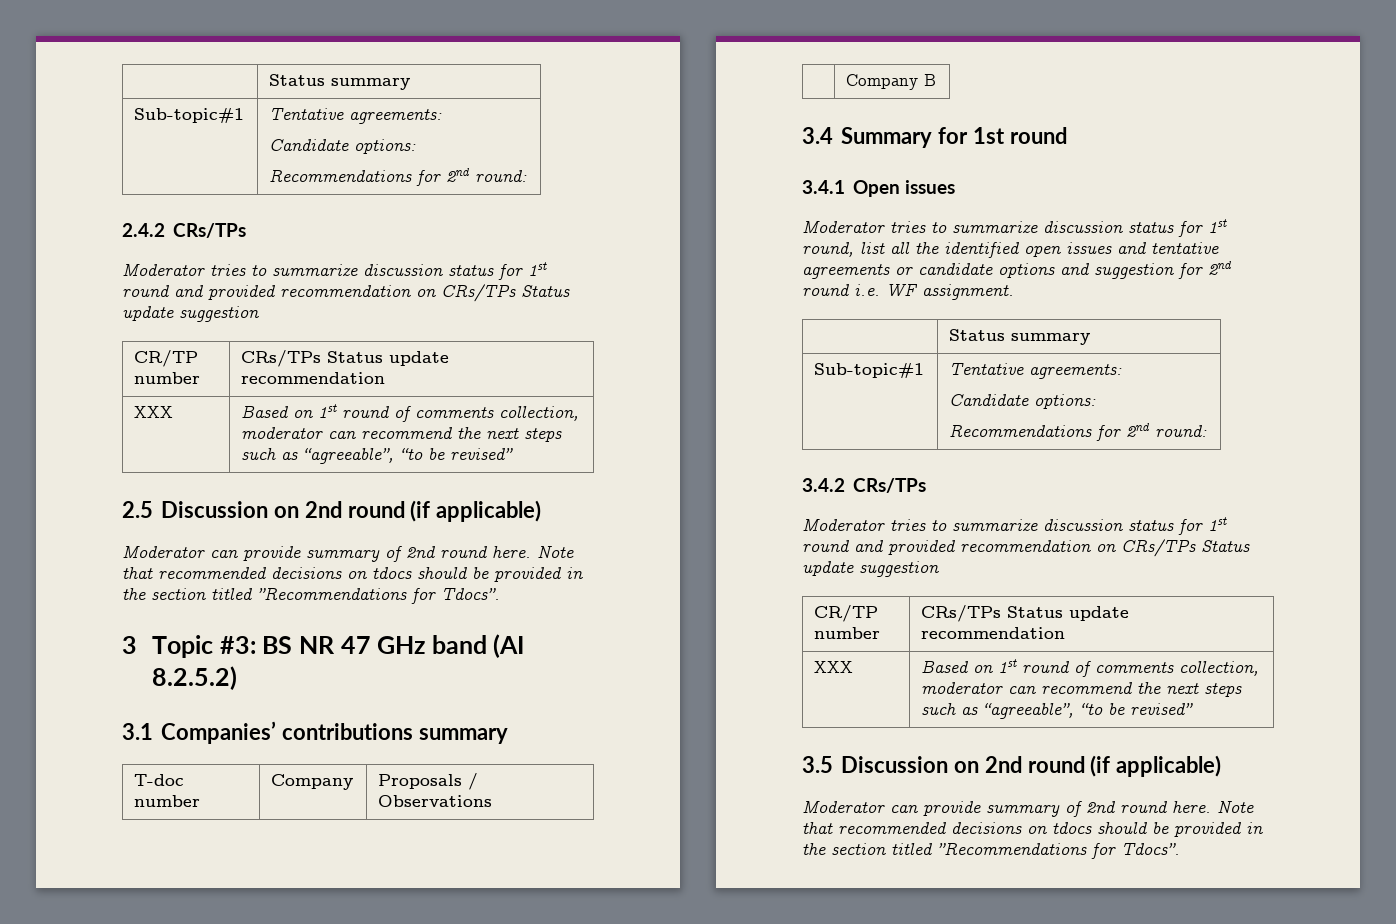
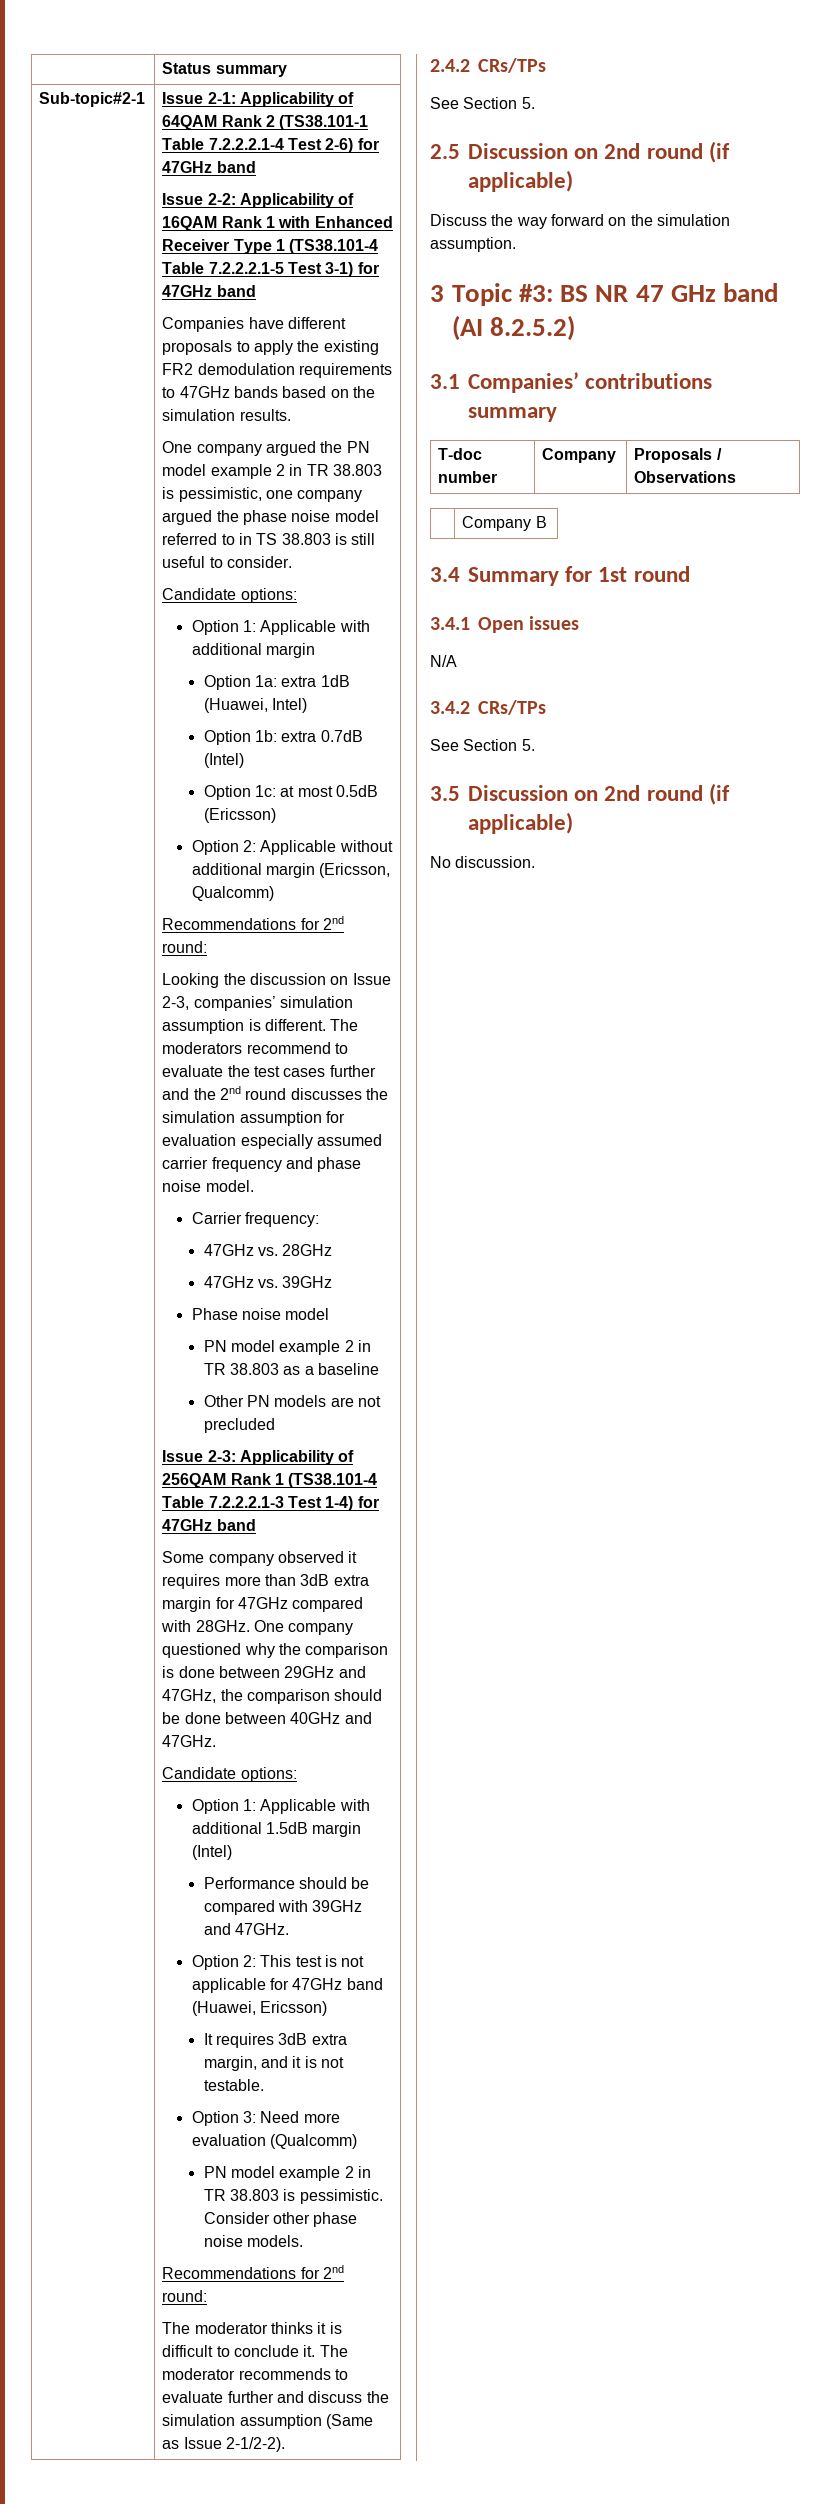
[269,74,411,90] [134,107,245,123] [269,108,443,124] [269,139,417,154] [269,168,528,186] [122,223,247,238] [122,262,547,280] [122,284,570,302] [122,306,259,322] [134,350,199,367] [134,372,201,384] [241,350,450,367] [241,372,386,384] [134,406,174,418] [241,404,580,422] [241,427,563,442] [241,448,514,464] | Status summary // Sub-topic#1 | Tentative agreements: // Candidate options: // Recommendations for 2nd round: // 2.4.2 CRs/TPs // Moderator tries to summarize discussion status for 1st round and provided recommendation on CRs/TPs Status update suggestion // CR/TP number | CRs/TPs Status update recommendation // XXX | Based on 1st round of comments collection, moderator can recommend the next steps such as “agreeable”, “to be revised” -> [162,62,287,77] [39,92,146,107] [162,92,355,107] [162,115,369,130] [162,138,379,153] [162,161,256,173] [162,193,355,208] [162,216,393,231] [162,239,379,254] [162,262,379,277] [162,285,256,297] [162,317,346,332] [162,340,379,355] [162,363,392,378] [162,386,375,398] [162,409,291,421] [162,441,370,456] [162,464,382,479] [162,487,363,502] [162,510,379,525] [162,533,376,545] [162,556,292,568] [162,588,297,603] [191,620,370,635] [191,643,316,658] [203,675,350,690] [203,698,308,713] [203,730,363,745] [203,753,244,768] [203,785,378,800] [203,808,276,823] [191,840,393,855] [191,863,391,878] [191,886,274,901] [162,916,344,930] [162,941,208,953] [162,973,391,988] [162,996,353,1011] [162,1019,359,1034] [162,1042,348,1054] [162,1065,376,1077] [162,1086,388,1100] [162,1111,345,1126] [162,1134,382,1149] [162,1157,362,1172] [162,1180,254,1192] [191,1212,320,1227] [203,1244,333,1256] [203,1276,333,1288] [191,1308,330,1320] [203,1340,371,1355] [203,1363,379,1375] [203,1395,381,1407] [203,1418,275,1433] [162,1450,355,1465] [162,1473,378,1488] [162,1496,379,1511] [162,1519,256,1531] [162,1551,358,1566] [162,1574,369,1589] [162,1597,364,1612] [161,1620,354,1635] [162,1643,389,1658] [162,1666,366,1678] [162,1689,383,1704] [162,1712,372,1724] [162,1735,217,1747] [162,1767,297,1782] [191,1799,370,1814] [191,1822,362,1837] [191,1845,232,1860] [203,1877,370,1889] [203,1900,363,1915] [203,1923,290,1935] [191,1955,365,1970] [191,1978,383,1993] [191,2001,328,2016] [203,2033,347,2048] [203,2056,344,2071] [203,2079,264,2091] [191,2111,340,2126] [191,2134,358,2149] [203,2166,371,2181] [203,2189,383,2204] [203,2212,358,2227] [203,2235,304,2247] [162,2265,344,2279] [162,2290,208,2302] [162,2322,342,2334] [162,2345,348,2357] [162,2368,348,2380] [162,2391,389,2403] [162,2414,373,2429] [162,2437,285,2452] [430,58,546,73] [430,97,535,109] | Status summary // Sub-topic#2-1 | Issue 2-1: Applicability of 64QAM Rank 2 (TS38.101-1 Table 7.2.2.2.1-4 Test 2-6) for 47GHz band // Issue 2-2: Applicability of 16QAM Rank 1 with Enhanced Receiver Type 1 (TS38.101-4 Table 7.2.2.2.1-5 Test 3-1) for 47GHz band // Companies have different proposals to apply the existing FR2 demodulation requirements to 47GHz bands based on the simulation results. // One company argued the PN model example 2 in TR 38.803 is pessimistic, one company argued the phase noise model referred to in TS 38.803 is still useful to consider. // Candidate options: // Option 1: Applicable with additional margin // Option 1a: extra 1dB (Huawei, Intel) // Option 1b: extra 0.7dB (Intel) // Option 1c: at most 0.5dB (Ericsson) // Option 2: Applicable without additional margin (Ericsson, Qualcomm) // Recommendations for 2nd round: // Looking the discussion on Issue 2-3, companies’ simulation assumption is different. The moderators recommend to evaluate the test cases further and the 2nd round discusses the simulation assumption for evaluation especially assumed carrier frequency and phase noise model. // Carrier frequency: // 47GHz vs. 28GHz // 47GHz vs. 39GHz // Phase noise model // PN model example 2 in TR 38.803 as a baseline // Other PN models are not precluded // Issue 2-3: Applicability of 256QAM Rank 1 (TS38.101-4 Table 7.2.2.2.1-3 Test 1-4) for 47GHz band // Some company observed it requires more than 3dB extra margin for 47GHz compared with 28GHz. One company questioned why the comparison is done between 29GHz and 47GHz, the comparison should be done between 40GHz and 47GHz. // Candidate options: // Option 1: Applicable with additional 1.5dB margin (Intel) // Performance should be compared with 39GHz and 47GHz. // Option 2: This test is not applicable for 47GHz band (Huawei, Ericsson) // It requires 3dB extra margin, and it is not testable. // Option 3: Need more evaluation (Qualcomm) // PN model example 2 in TR 38.803 is pessimistic. Consider other phase noise models. // Recommendations for 2nd round: // The moderator thinks it is difficult to conclude it. The moderator recommends to evaluate further and discuss the simulation assumption (Same as Issue 2-1/2-2). // 2.4.2 CRs/TPs // See Section 5.
[122,545,574,562] [122,567,583,582] [122,587,500,604] Moderator can provide summary of 2nd round here. Note that recommended decisions on tdocs should be provided in the section titled ”Recommendations for Tdocs”. -> [430,214,730,229] [430,237,516,252] Discuss the way forward on the simulation assumption.
[802,219,1227,237] [802,242,1219,258] [802,261,1232,279] [802,283,1014,300] [949,329,1091,345] [814,362,925,378] [949,363,1123,379] [949,394,1097,409] [949,423,1208,441] [802,478,927,493] [802,517,1227,535] [802,539,1250,557] [802,561,939,577] [814,605,879,622] [814,627,881,639] [921,605,1130,622] [921,627,1066,639] [814,661,854,673] [921,659,1260,677] [921,682,1243,697] [921,703,1194,719] Moderator tries to summarize discussion status for 1st round, list all the identified open issues and tentative agreements or candidate options and suggestion for 2nd round i.e. WF assignment. // | Status summary // Sub-topic#1 | Tentative agreements: // Candidate options: // Recommendations for 2nd round: // 3.4.2 CRs/TPs // Moderator tries to summarize discussion status for 1st round and provided recommendation on CRs/TPs Status update suggestion // CR/TP number | CRs/TPs Status update recommendation // XXX | Based on 1st round of comments collection, moderator can recommend the next steps such as “agreeable”, “to be revised” -> [430,655,457,667] [430,700,546,715] [430,739,535,751] N/A // 3.4.2 CRs/TPs // See Section 5.
[802,800,1254,817] [802,822,1263,837] [802,842,1180,859] Moderator can provide summary of 2nd round here. Note that recommended decisions on tdocs should be provided in the section titled ”Recommendations for Tdocs”. -> [430,856,536,868] No discussion.

